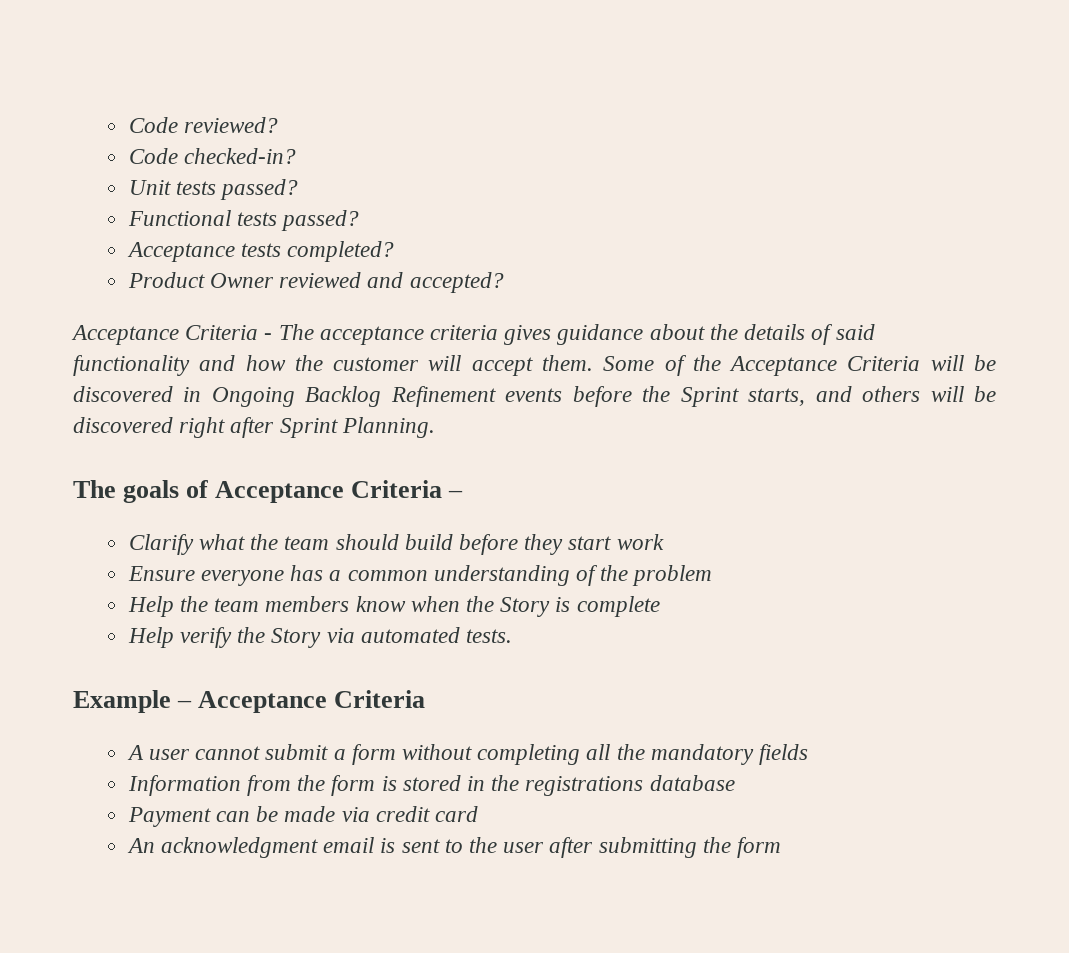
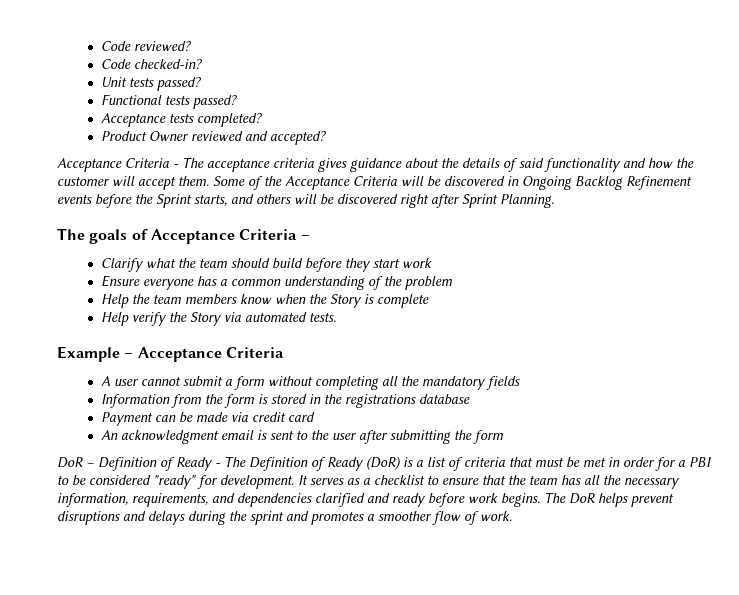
(782, 847) none -> [57,456,711,471] [57,475,680,489] [57,492,674,507] [57,511,512,525] // DoR – Definition of Ready - The Definition of Ready (DoR) is a list of criteria that must be met in order for a PBI to be considered "ready" for development. It serves as a checklist to ensure that the team has all the necessary information, requirements, and dependencies clarified and ready before work begins. The DoR helps prevent disruptions and delays during the sprint and promotes a smoother flow of work.

